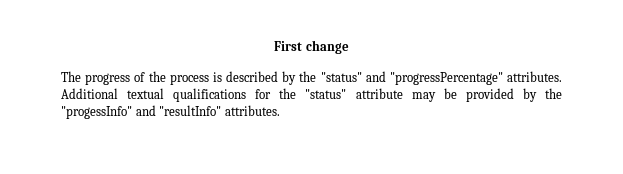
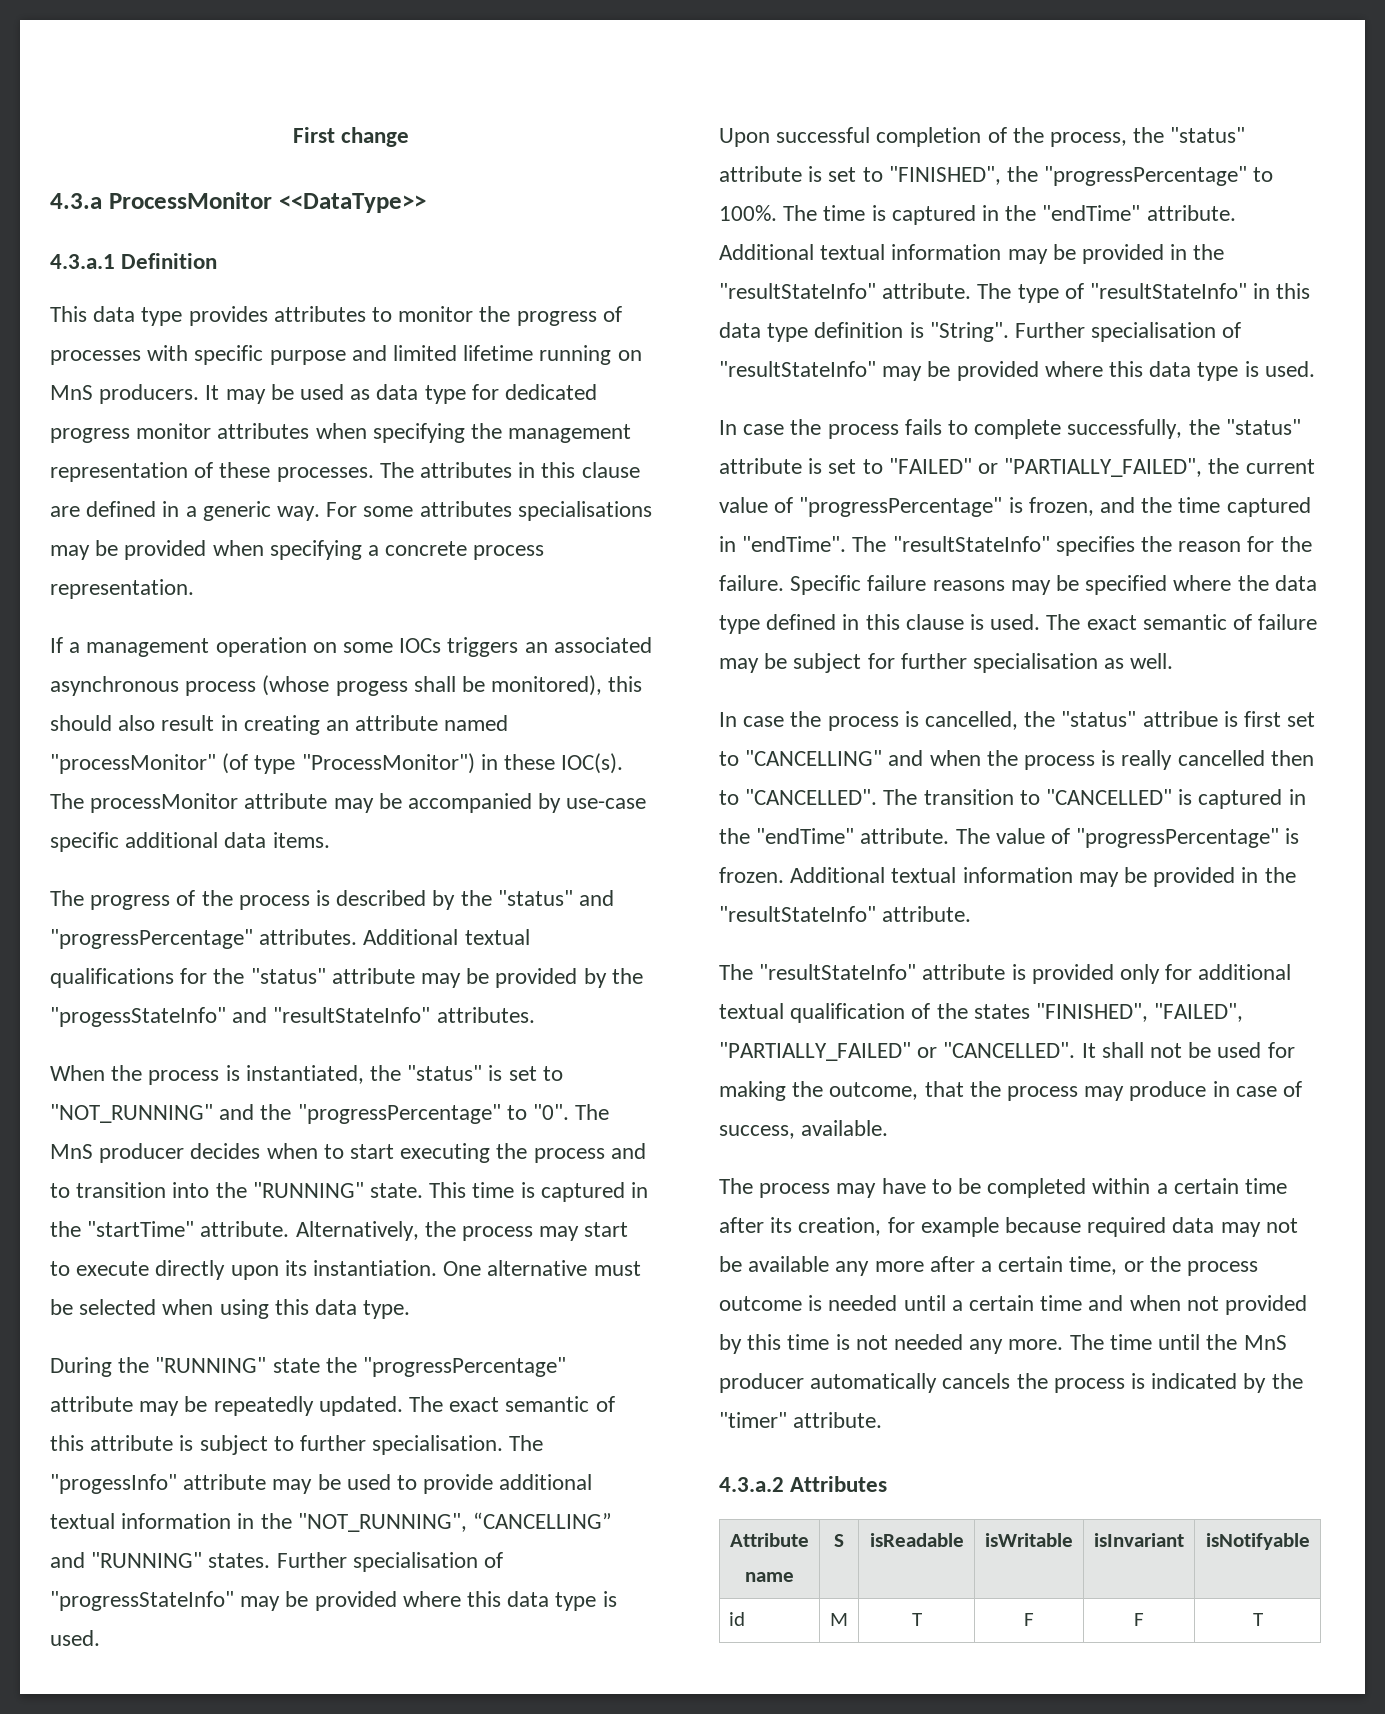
(349, 47) none -> [50,192,426,213] [50,253,218,269] [50,306,622,326] [50,345,642,365] [50,384,598,404] [50,423,632,443] [50,462,640,482] [50,501,652,521] [50,540,545,560] [50,579,194,599] [50,637,652,657] [50,675,643,696] [50,715,509,735] [50,753,624,774] [50,793,647,813] [50,832,330,852] // 4.3.a ProcessMonitor <<DataType>> // 4.3.a.1 Definition // This data type provides attributes to monitor the progress of processes with specific purpose and limited lifetime running on MnS producers. It may be used as data type for dedicated progress monitor attributes when specifying the management representation of these processes. The attributes in this clause are defined in a generic way. For some attributes specialisations may be provided when specifying a concrete process representation. // If a management operation on some IOCs triggers an associated asynchronous process (whose progess shall be monitored), this should also result in creating an attribute named "processMonitor" (of type "ProcessMonitor") in these IOC(s). The processMonitor attribute may be accompanied by use-case specific additional data items.
[61,105,280,119] "progessInfo" and "resultInfo" attributes. -> [50,1007,535,1027] [50,1065,563,1085] [50,1104,610,1124] [50,1143,646,1163] [50,1182,649,1202] [50,1221,629,1241] [50,1260,641,1280] [50,1299,411,1319] [50,1357,567,1377] [50,1396,615,1416] [50,1435,544,1455] [50,1474,593,1494] [50,1512,613,1532] [50,1552,504,1572] [50,1591,617,1611] [50,1630,100,1646] [719,127,1246,147] [719,166,1274,186] [719,205,1236,225] [719,244,1225,264] [719,283,1311,303] [719,322,1242,342] [719,361,1315,381] [719,419,1301,439] [719,458,1315,477] [719,497,1311,517] [719,536,1312,556] [719,575,1317,595] [719,614,1318,634] [719,653,1174,673] [719,711,1316,731] [719,750,1314,770] [719,789,1306,809] [719,828,1300,848] [719,867,1296,887] [719,906,972,922] [719,964,1292,984] [719,1003,1244,1023] [719,1042,1295,1061] [719,1081,1303,1101] [719,1120,889,1139] [719,1178,1288,1198] [719,1217,1298,1237] [719,1256,1259,1276] [719,1295,1308,1315] [719,1334,1287,1354] [719,1373,1303,1393] [719,1412,883,1428] [719,1476,888,1492] [730,1533,809,1547] [745,1572,794,1582] [834,1534,844,1547] [869,1533,964,1547] [985,1533,1073,1547] [1094,1533,1184,1547] [1205,1533,1310,1550] [729,1612,746,1626] [830,1613,848,1626] [911,1613,922,1626] [1024,1613,1034,1626] [1134,1613,1144,1626] [1252,1613,1263,1626] "progessStateInfo" and "resultStateInfo" attributes. // When the process is instantiated, the "status" is set to "NOT_RUNNING" and the "progressPercentage" to "0". The MnS producer decides when to start executing the process and to transition into the "RUNNING" state. This time is captured in the "startTime" attribute. Alternatively, the process may start to execute directly upon its instantiation. One alternative must be selected when using this data type. // During the "RUNNING" state the "progressPercentage" attribute may be repeatedly updated. The exact semantic of this attribute is subject to further specialisation. The "progessInfo" attribute may be used to provide additional textual information in the "NOT_RUNNING", “CANCELLING” and "RUNNING" states. Further specialisation of "progressStateInfo" may be provided where this data type is used. // Upon successful completion of the process, the "status" attribute is set to "FINISHED", the "progressPercentage" to 100%. The time is captured in the "endTime" attribute. Additional textual information may be provided in the "resultStateInfo" attribute. The type of "resultStateInfo" in this data type definition is "String". Further specialisation of "resultStateInfo" may be provided where this data type is used. // In case the process fails to complete successfully, the "status" attribute is set to "FAILED" or "PARTIALLY_FAILED", the current value of "progressPercentage" is frozen, and the time captured in "endTime". The "resultStateInfo" specifies the reason for the failure. Specific failure reasons may be specified where the data type defined in this clause is used. The exact semantic of failure may be subject for further specialisation as well. // In case the process is cancelled, the "status" attribue is first set to "CANCELLING" and when the process is really cancelled then to "CANCELLED". The transition to "CANCELLED" is captured in the "endTime" attribute. The value of "progressPercentage" is frozen. Additional textual information may be provided in the "resultStateInfo" attribute. // The "resultStateInfo" attribute is provided only for additional textual qualification of the states "FINISHED", "FAILED", "PARTIALLY_FAILED" or "CANCELLED". It shall not be used for making the outcome, that the process may produce in case of success, available. // The process may have to be completed within a certain time after its creation, for example because required data may not be available any more after a certain time, or the process outcome is needed until a certain time and when not provided by this time is not needed any more. The time until the MnS producer automatically cancels the process is indicated by the "timer" attribute. // 4.3.a.2 Attributes // Attribute name | S | isReadable | isWritable | isInvariant | isNotifyable // id | M | T | F | F | T

